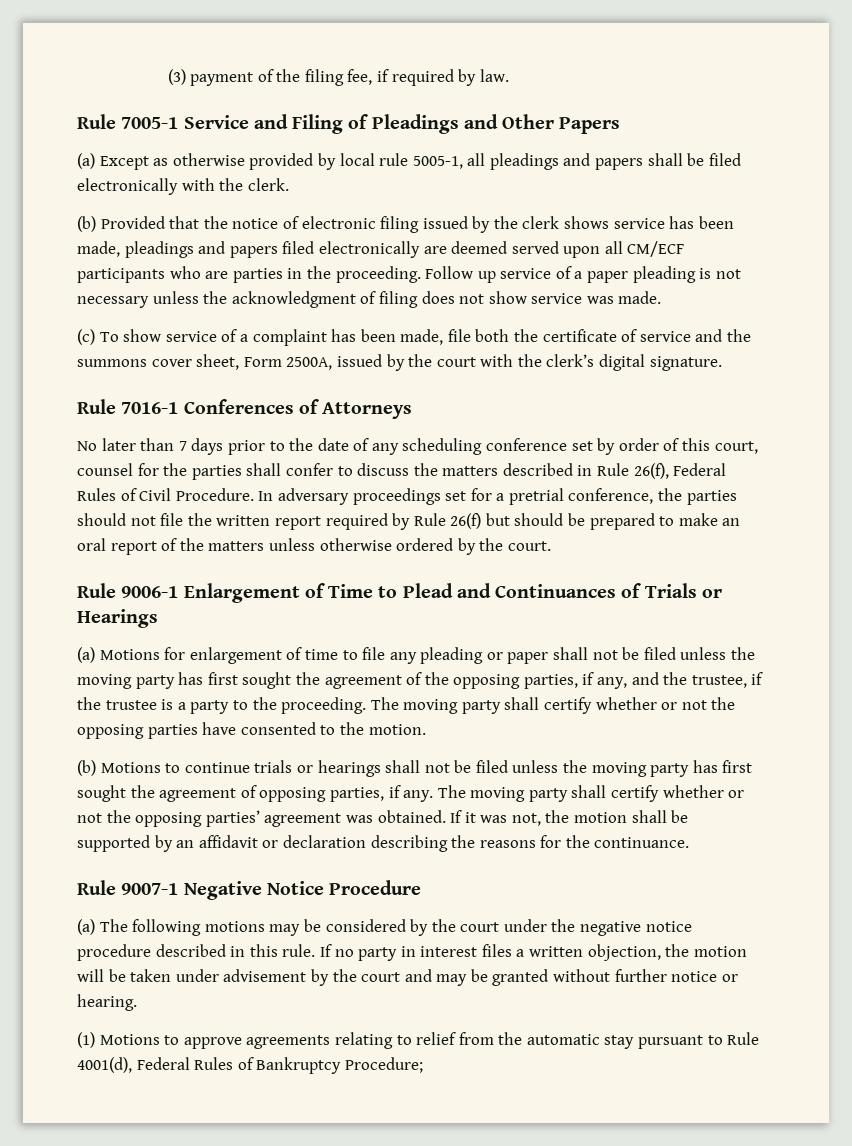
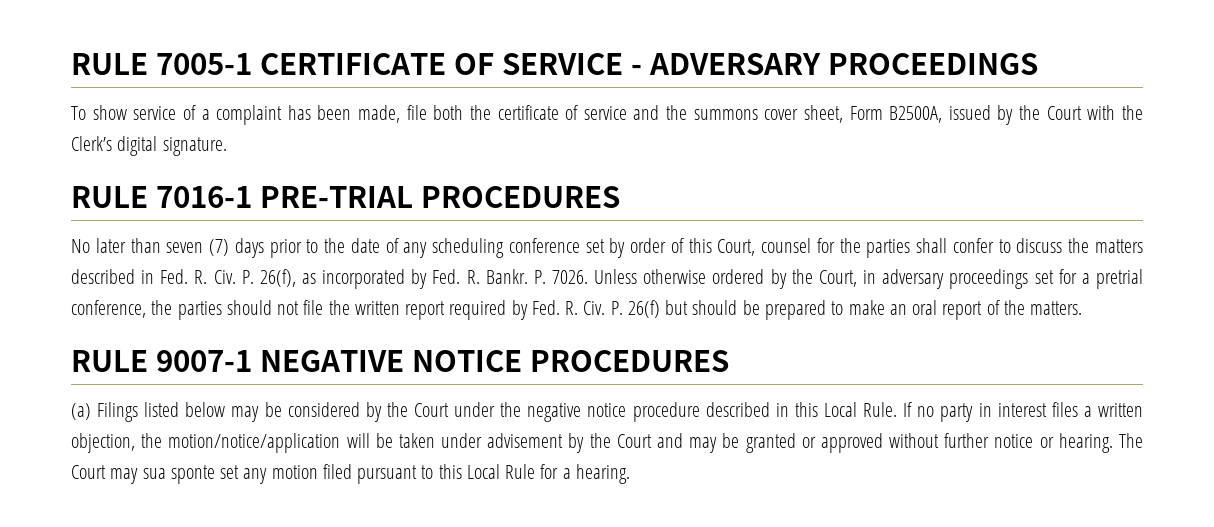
[167,69,509,86] [77,114,621,134] [77,153,741,170] [77,178,289,195] [77,216,734,233] [77,241,685,258] [77,266,741,283] [77,291,662,308] [77,329,95,345] (3) payment of the filing fee, if required by law. // Rule 7005-1 Service and Filing of Pleadings and Other Papers // (a) Except as otherwise provided by local rule 5005-1, all pleadings and papers shall be filed electronically with the clerk. // (b) Provided that the notice of electronic filing issued by the clerk shows service has been made, pleadings and papers filed electronically are deemed served upon all CM/ECF participants who are parties in the proceeding. Follow up service of a paper pleading is not necessary unless the acknowledgment of filing does not show service was made. // (c) -> [71,53,1038,75] RULE 7005-1 CERTIFICATE OF SERVICE - ADVERSARY PROCEEDINGS //
[286,354,595,371] 2500A, issued by the court with the clerk’s -> [889,105,1144,125] [71,136,112,151] B2500A, issued by the Court with the Clerk’s
[77,399,413,419] Rule 7016-1 Conferences of Attorneys -> [71,186,620,208] RULE 7016-1 PRE-TRIAL PROCEDURES
[178,441,187,451] 7 -> [166,239,230,256] seven (7)
[714,441,758,454] court, -> [717,239,756,256] Court,
[597,463,727,479] [77,488,274,501] Rule 26(f), Federal Rules of Civil Procedure. In -> [160,269,877,289] Fed. R. Civ. P. 26(f), as incorporated by Fed. R. Bankr. P. 7026. Unless otherwise ordered by the Court, in
[413,513,446,526] Rule -> [531,300,623,315] Fed. R. Civ. P.
[208,538,551,555] [77,583,722,603] [77,609,158,628] [77,647,756,664] [77,672,764,689] [77,697,736,714] [77,722,426,739] [77,760,753,777] [77,785,745,802] [77,810,689,827] [77,835,690,852] [77,880,422,900] [77,919,265,936] matters unless otherwise ordered by the court. // Rule 9006-1 Enlargement of Time to Plead and Continuances of Trials or Hearings // (a) Motions for enlargement of time to file any pleading or paper shall not be filed unless the moving party has first sought the agreement of the opposing parties, if any, and the trustee, if the trustee is a party to the proceeding. The moving party shall certify whether or not the opposing parties have consented to the motion. // (b) Motions to continue trials or hearings shall not be filed unless the moving party has first sought the agreement of opposing parties, if any. The moving party shall certify whether or not the opposing parties’ agreement was obtained. If it was not, the motion shall be supported by an affidavit or declaration describing the reasons for the continuance. // Rule 9007-1 Negative Notice Procedure // (a) The following motions -> [1030,301,1083,315] [71,350,729,372] [71,402,226,422] matters. // RULE 9007-1 NEGATIVE NOTICE PROCEDURES // (a) Filings listed below
[460,922,500,932] court -> [413,403,449,417] Court
[282,944,316,957] rule. -> [823,402,898,417] Local Rule.
[693,946,747,957] motion -> [168,433,341,453] motion/notice/application
[361,972,401,982] court -> [616,434,652,448] Court
(549, 977) none -> [801,433,883,453] or approved
[77,1032,760,1049] [77,1057,423,1074] // (1) Motions to approve agreements relating to relief from the automatic stay pursuant to Rule 4001(d), Federal Rules of Bankruptcy Procedure; -> [1118,433,1143,448] [71,464,630,484] The Court may sua sponte set any motion filed pursuant to this Local Rule for a hearing.

